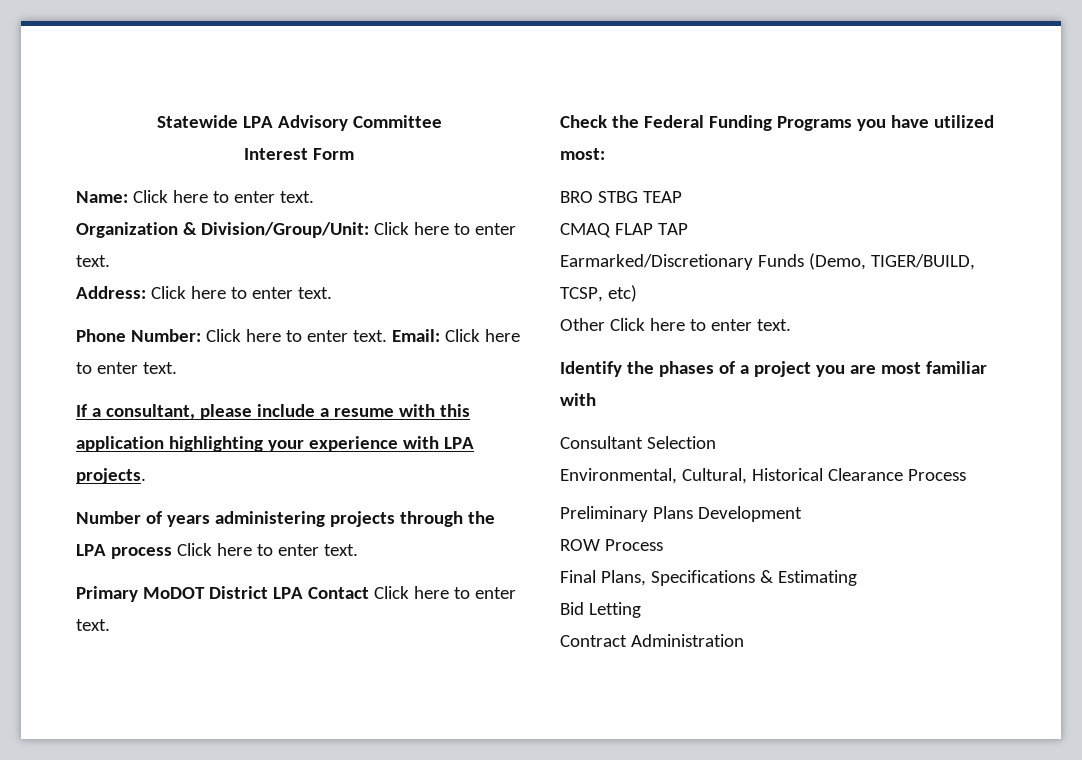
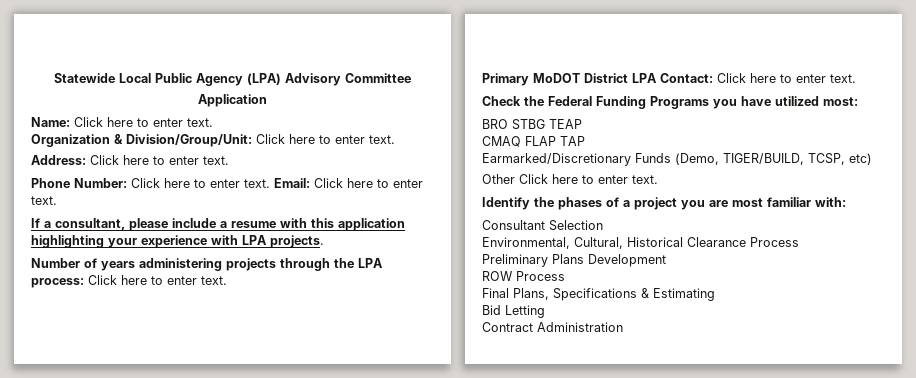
[242,116,273,128] LPA -> [119,73,281,86] Local Public Agency (LPA)
[244,148,354,160] Interest Form -> [198,94,267,107] Application
[110,547,172,559] process -> [31,278,84,288] process:
[307,587,369,599] Contact -> [660,73,713,83] Contact:
[560,393,596,406] with -> [815,197,846,207] with:

